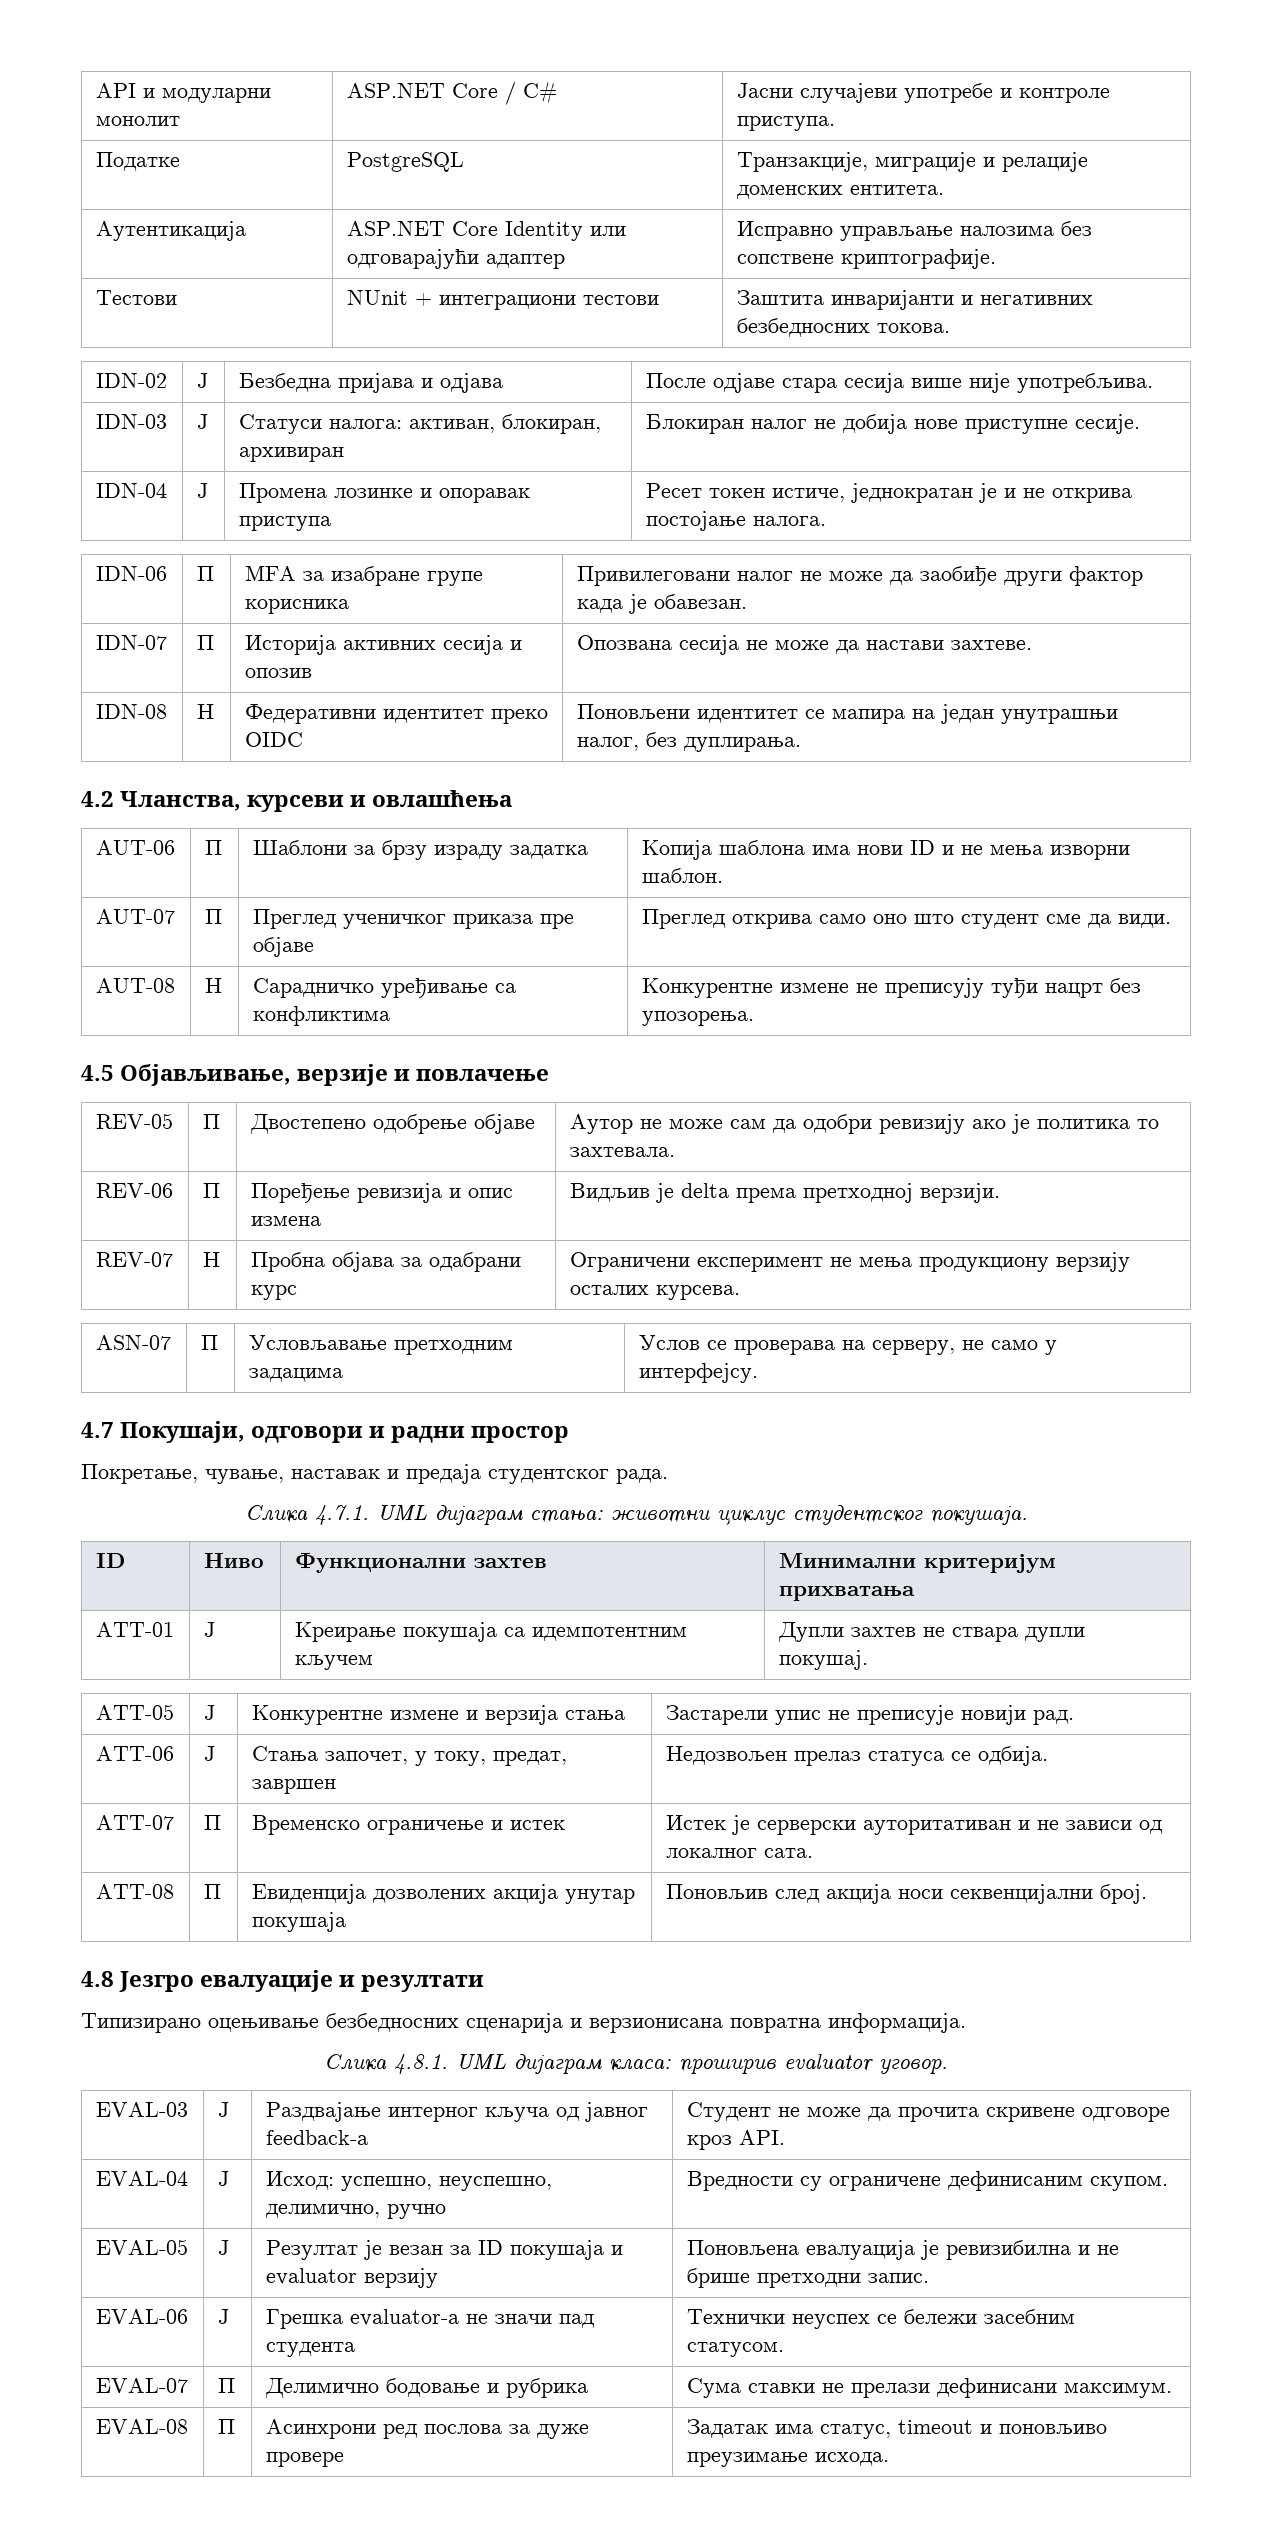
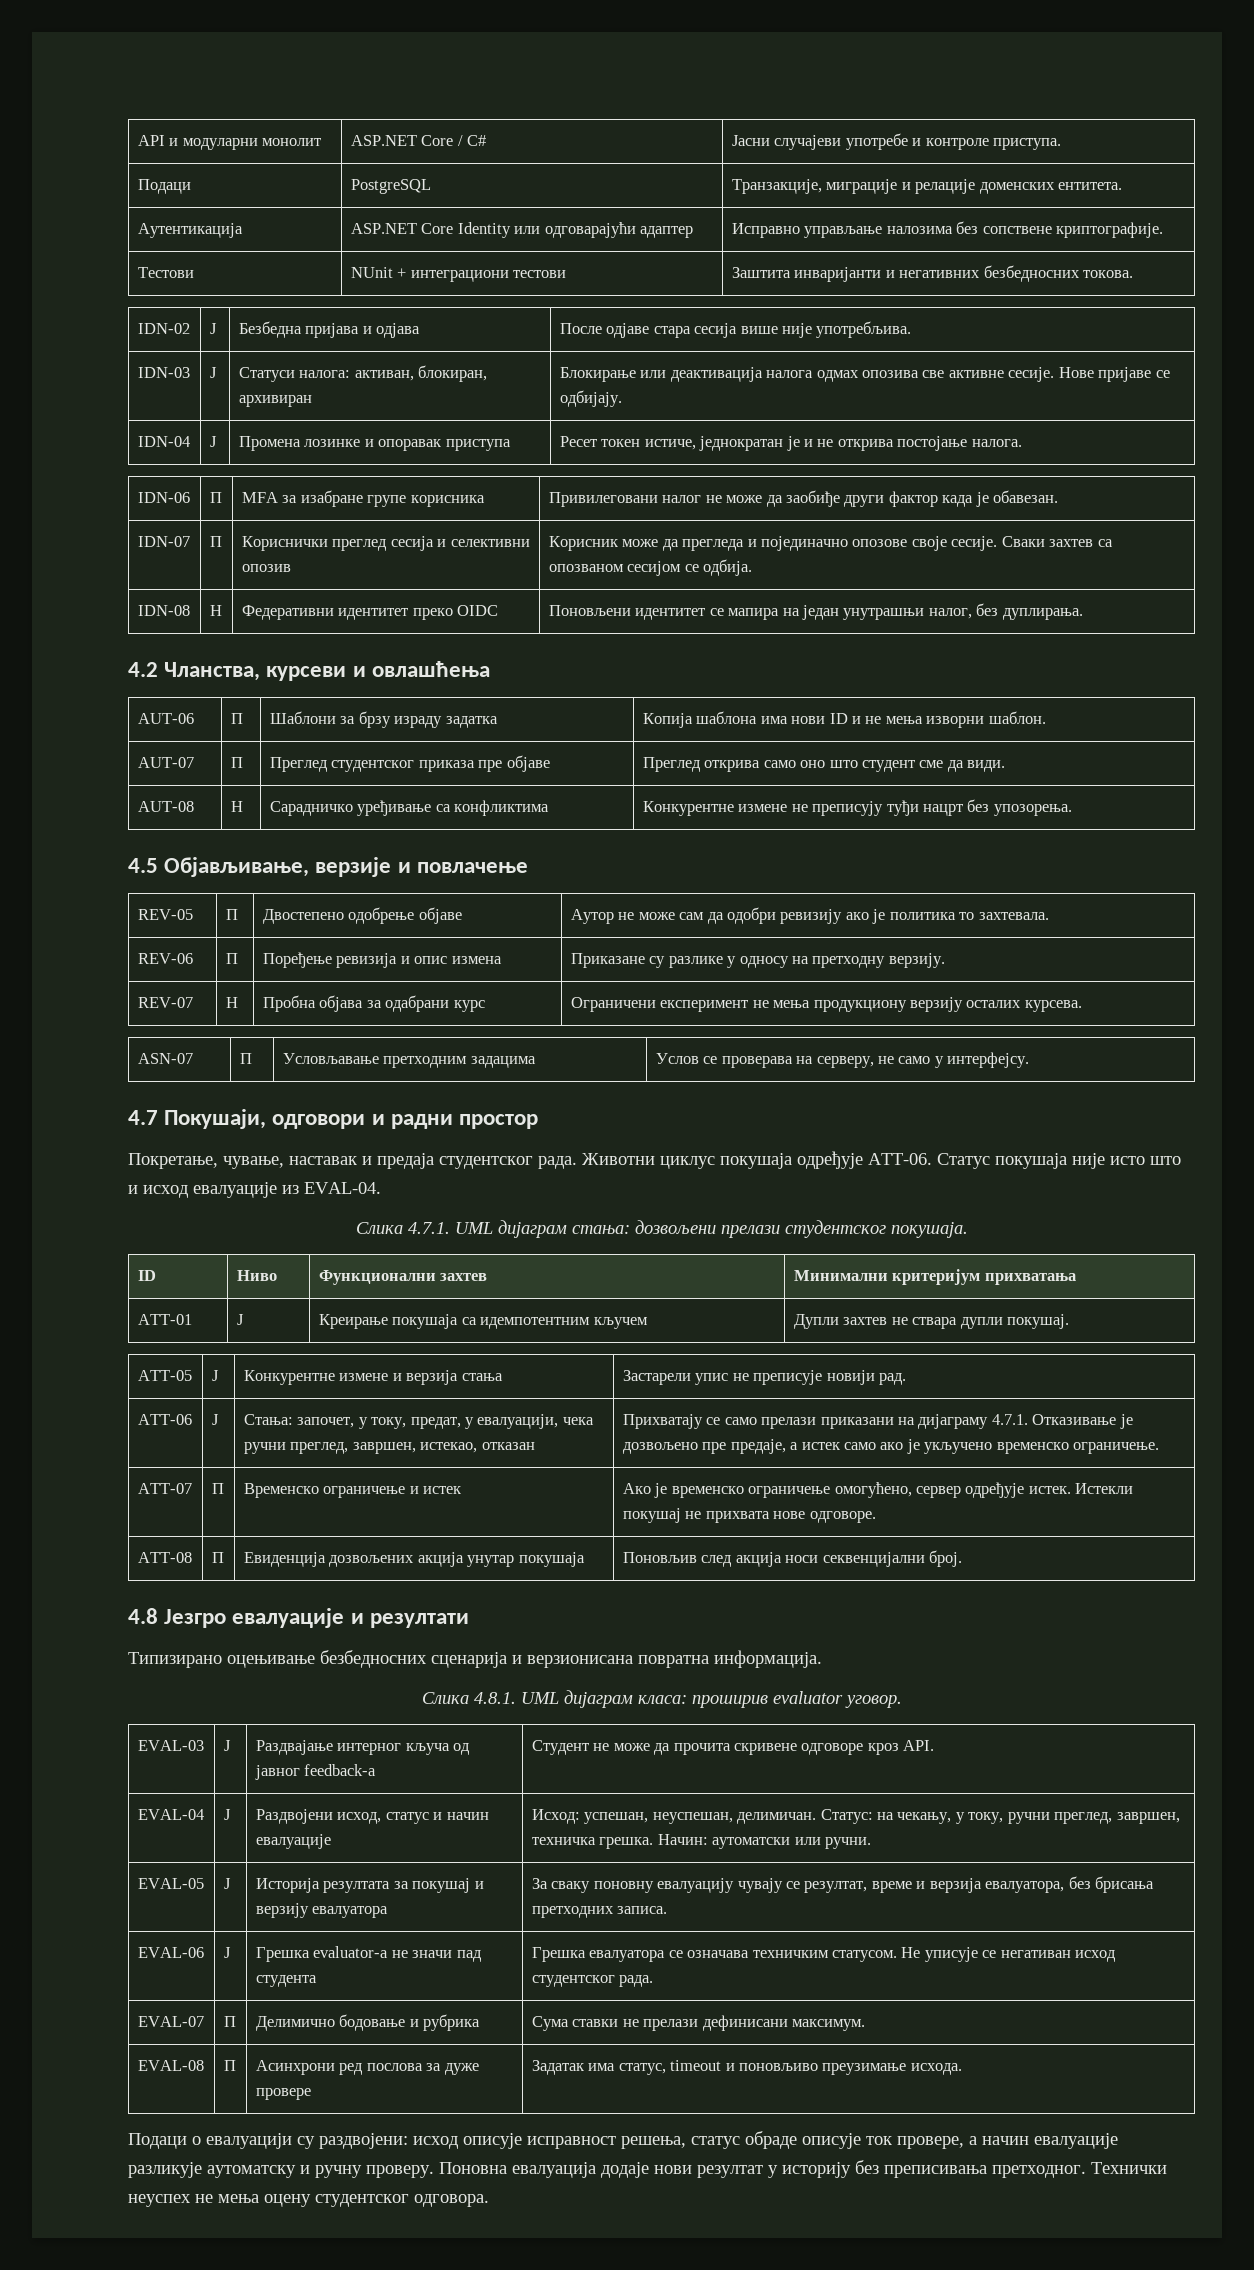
[95,152,180,171] Податке -> [137,179,191,194] Подаци
[645,414,1140,434] Блокиран налог не добија нове приступне сесије. -> [559,367,1170,382] [559,390,622,407] Блокирање или деактивација налога одмах опозива све активне сесије. Нове пријаве се одбијају.
[244,635,436,655] Историја активних -> [241,536,388,551] Кориснички преглед
(522, 645) none -> [450,539,530,547] селективни
[576,635,1032,655] Опозвана сесија не може да настави захтеве. -> [548,536,1113,551] [548,559,753,576] Корисник може да прегледа и појединачно опозове своје сесије. Сваки захтев са опозваном сесијом се одбија.
[342,914,446,929] ученичког -> [331,760,415,772] студентског
[569,1183,1000,1203] Видљив је delta према претходној верзији. -> [570,953,945,968] Приказане су разлике у односу на претходну верзију.
(668, 1476) none -> [582,1151,1181,1169] [128,1182,381,1198] Животни циклус покушаја одређује ATT-06. Статус покушаја није исто што и исход евалуације из EVAL-04.
[610,1510,785,1525] животни циклус -> [634,1220,780,1238] дозвољени прелази
[251,1746,318,1761] Стања -> [243,1414,293,1425] Стања:
[251,1779,336,1794] [665,1746,1048,1766] завршен | Недозвољен прелаз статуса се одбија. -> [464,1414,594,1429] [243,1442,535,1454] [622,1414,1133,1429] [622,1439,1160,1454] у евалуацији, чека ручни преглед, завршен, истекао, отказан | Прихватају се само прелази приказани на дијаграму 4.7.1. Отказивање је дозвољено пре предаје, а истек само ако је укључено временско ограничење.
[665,1815,1163,1835] [665,1848,813,1858] Истек је серверски ауторитативан и не зависи од локалног сата. -> [622,1482,1134,1498] [622,1508,876,1523] Ако је временско ограничење омогућено, сервер одређује истек. Истекли покушај не прихвата нове одговоре.
[372,1889,486,1903] дозволених -> [329,1555,415,1567] дозвољених
[265,2171,552,2191] [265,2204,446,2219] [686,2171,1168,2191] [95,2239,188,2255] [217,2240,229,2255] [265,2240,623,2260] [265,2268,438,2288] [686,2240,1119,2260] [686,2268,929,2288] Исход: успешно, неуспешно, делимично, ручно | Вредности су ограничене дефинисаним скупом. // EVAL-05 | Ј | Резултат је везан за ID покушаја и evaluator верзију | Поновљена евалуација је ревизибилна и не брише претходни запис. -> [255,1809,489,1824] [255,1834,331,1849] [531,1809,1180,1824] [531,1834,871,1849] [137,1878,204,1889] [223,1878,231,1889] [255,1878,484,1893] [255,1903,389,1918] [531,1876,1155,1893] [531,1906,668,1918] Раздвојени исход, статус и начин евалуације | Исход: успешан, неуспешан, делимичан. Статус: на чекању, у току, ручни преглед, завршен, техничка грешка. Начин: аутоматски или ручни. // EVAL-05 | Ј | Историја резултата за покушај и верзију евалуатора | За сваку поновну евалуацију чувају се резултат, време и верзија евалуатора, без брисања претходних записа.
[686,2309,1075,2329] [686,2342,784,2357] Технички неуспех се бележи засебним статусом. -> [531,1947,1117,1962] [531,1975,654,1987] Грешка евалуатора се означава техничким статусом. Не уписује се негативан исход студентског рада.
(889, 2459) none -> [128,2131,1118,2149] [128,2160,1167,2178] [128,2194,489,2207] // Подаци о евалуацији су раздвојени: исход описује исправност решења, статус обраде описује ток провере, а начин евалуације разликује аутоматску и ручну проверу. Поновна евалуација додаје нови резултат у историју без преписивања претходног. Технички неуспех не мења оцену студентског одговора.

